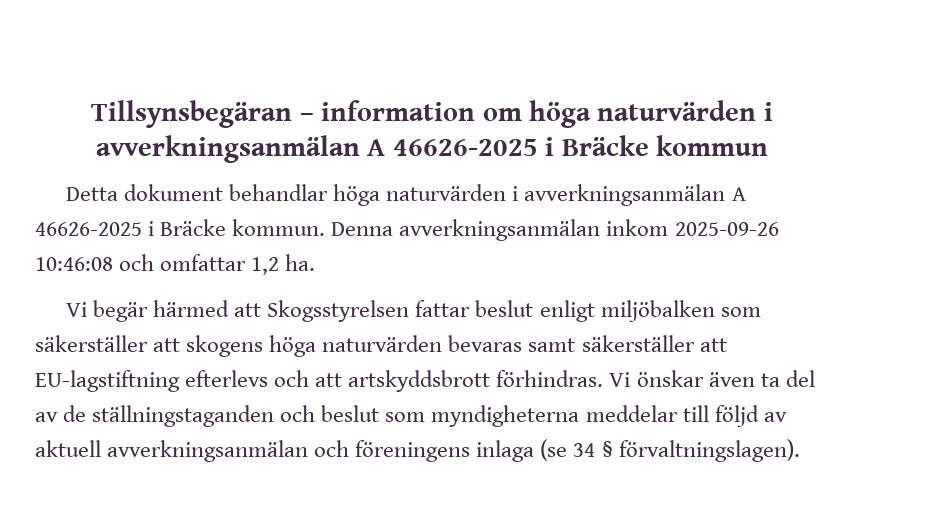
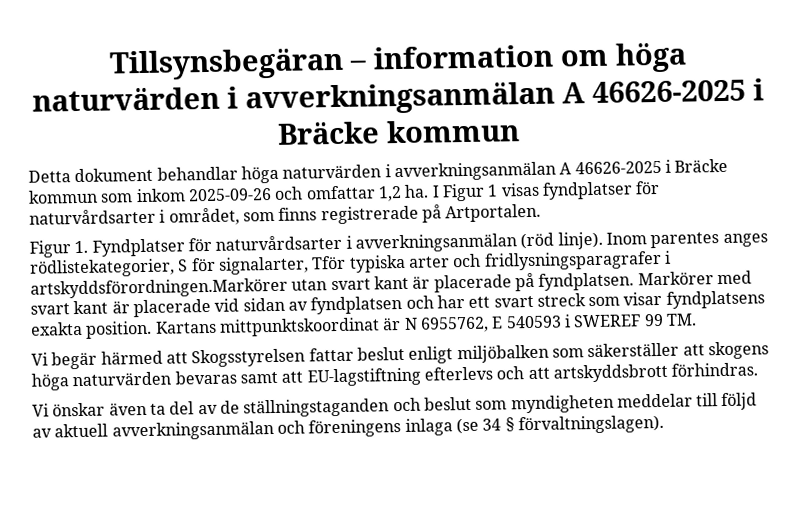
[232,219,601,241] kommun. Denna avverkningsanmälan -> [28,189,134,204] kommun som
[35,257,113,271] 10:46:08 -> (272, 195) none
(316, 262) none -> [431,180,661,202] [29,203,542,226] [29,231,768,258] [30,250,671,278] [30,270,752,299] [30,290,765,318] [30,313,697,339] I Figur 1 visas fyndplatser för naturvårdsarter i området, som finns registrerade på Artportalen. // Figur 1. Fyndplatser för naturvårdsarter i avverkningsanmälan (röd linje). Inom parentes anges rödlistekategorier, S för signalarter, Tför typiska arter och fridlysningsparagrafer i artskyddsförordningen.Markörer utan svart kant är placerade på fyndplatsen. Markörer med svart kant är placerade vid sidan av fyndplatsen och har ett svart streck som visar fyndplatsens exakta position. Kartans mittpunktskoordinat är N 6955762, E 540593 i SWEREF 99 TM.
[581,335,695,352] säkerställer -> (278, 377) none
(604, 378) none -> (759, 369) //
[431,405,580,427] myndigheterna -> [510,394,614,414] myndigheten

